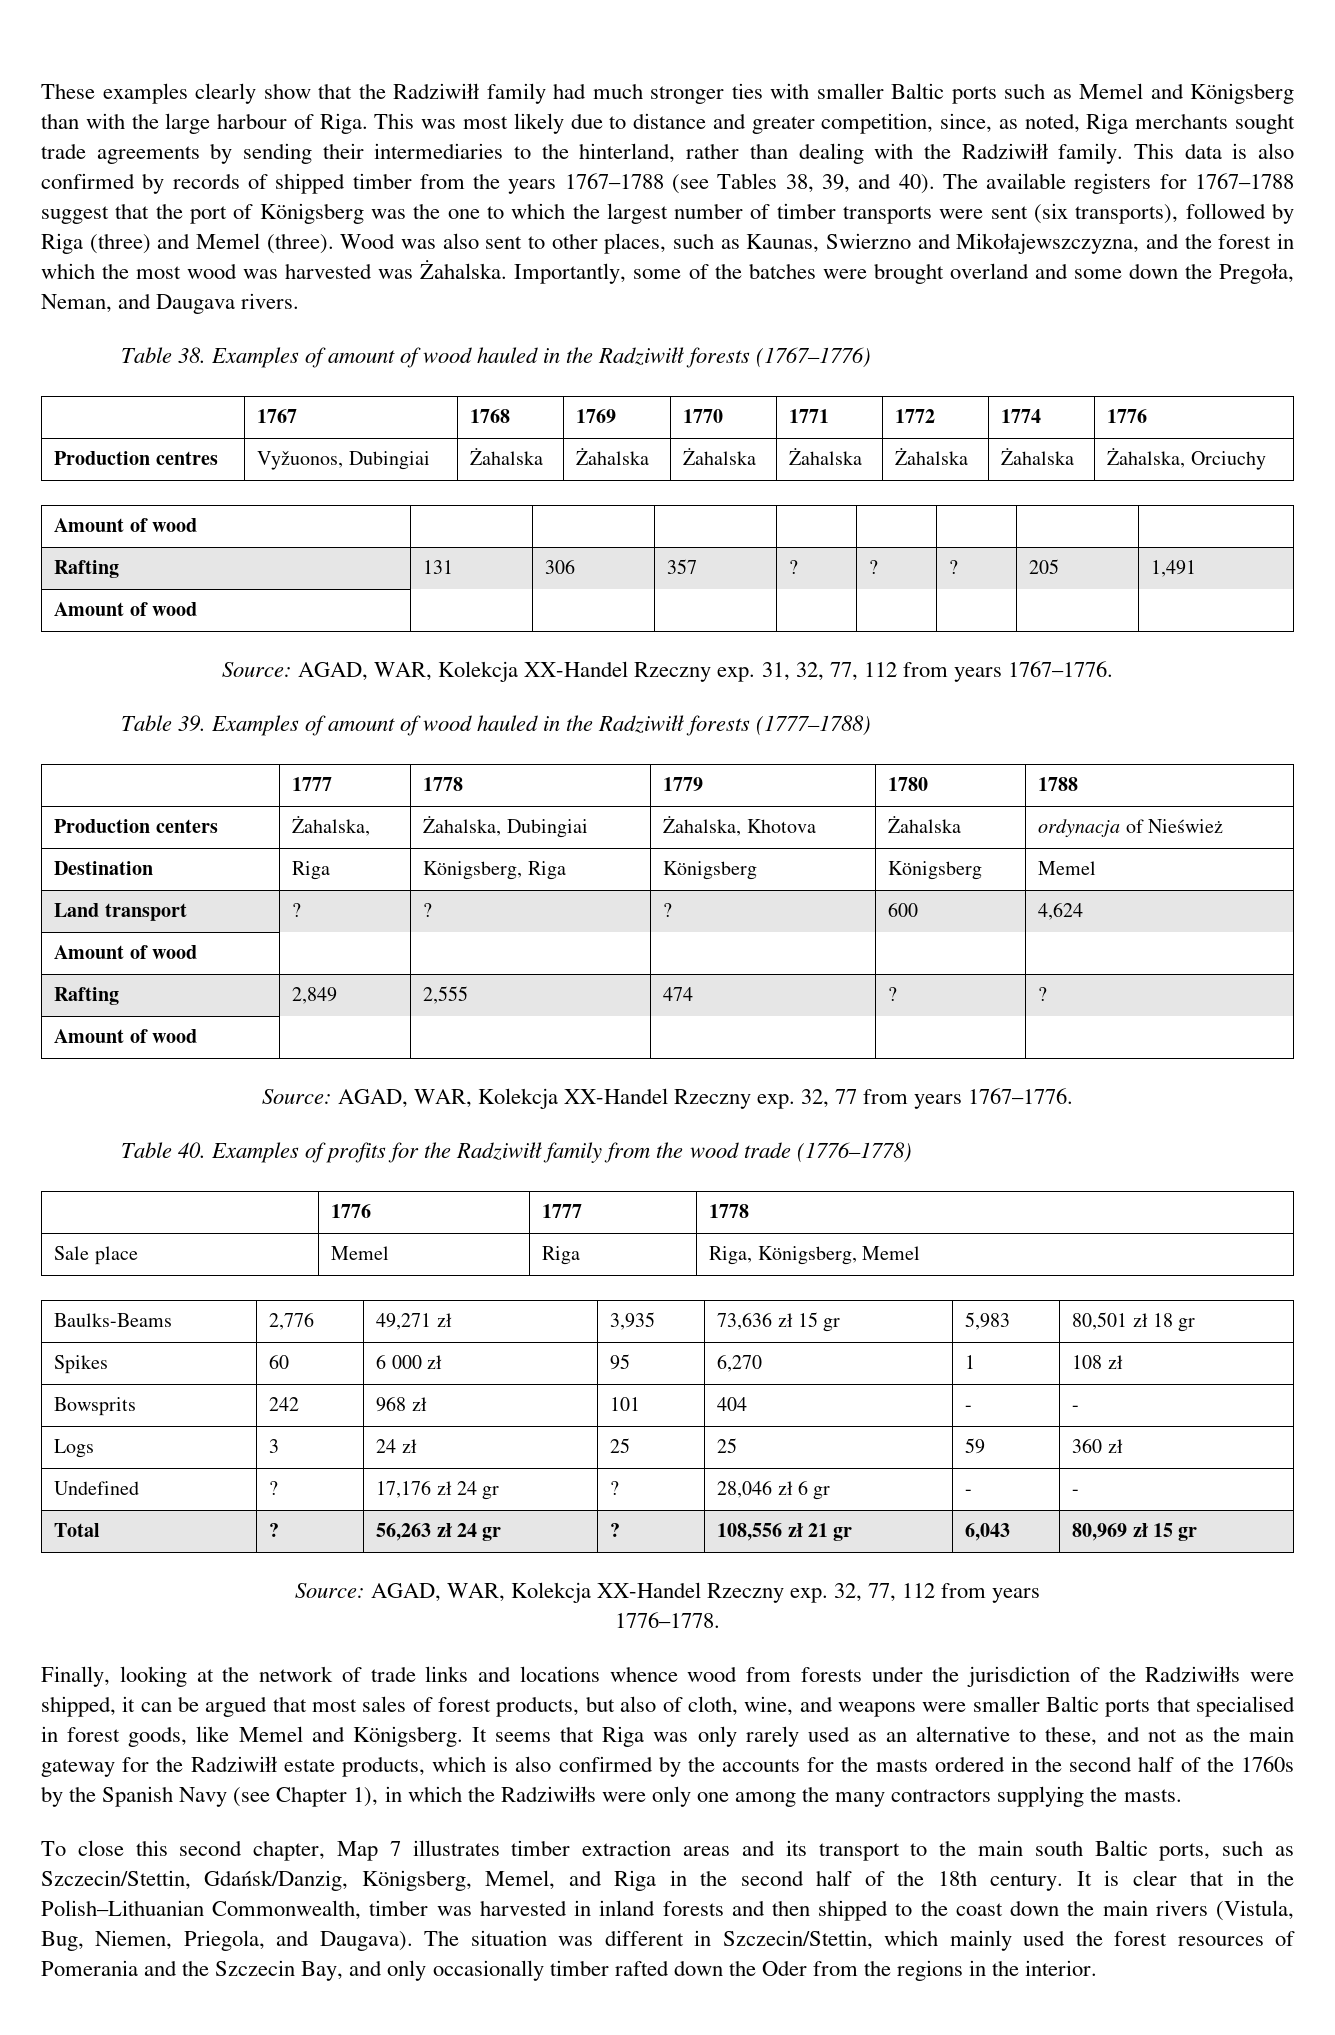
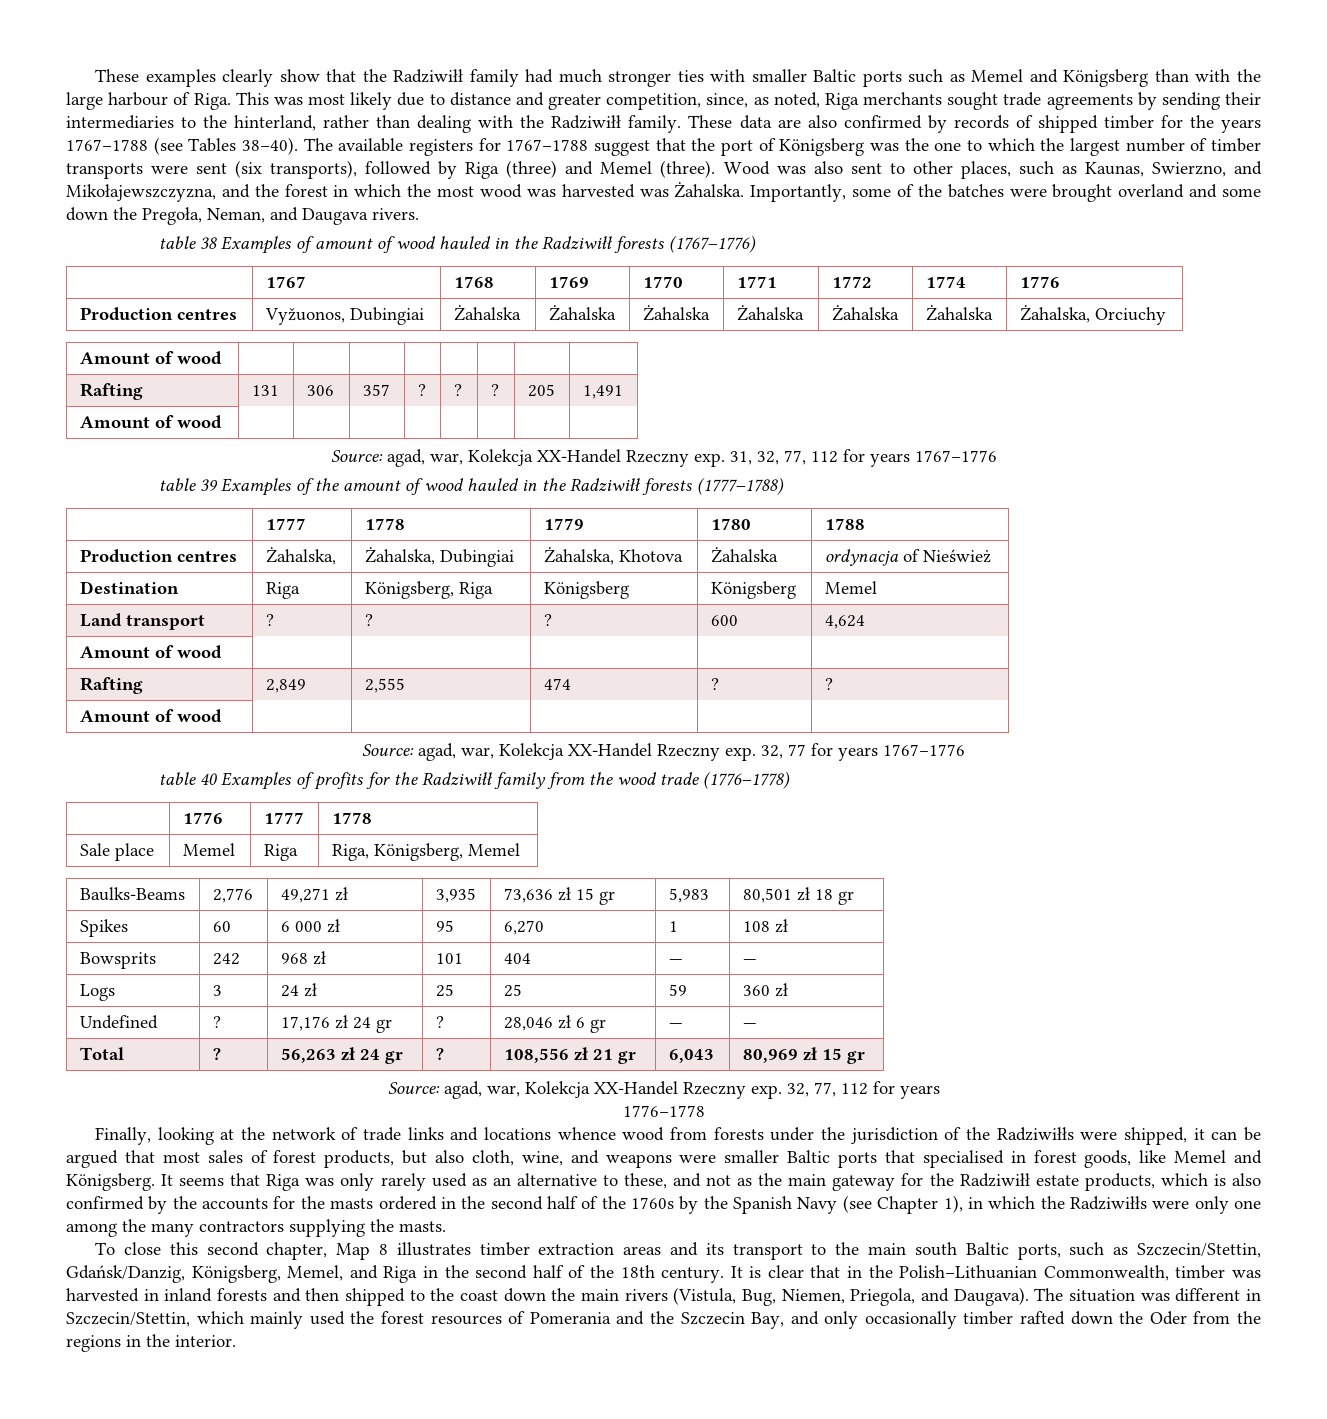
[1133,143,1248,159] This data is -> [688,115,801,129] These data are
[419,174,465,189] from -> [1160,115,1183,128] for
[785,173,935,194] 38, 39, and 40). -> [242,137,298,155] 38–40).
[825,233,911,249] Swierzno -> [1151,162,1226,177] Swierzno,
[120,347,206,363] Table 38. -> [158,236,218,249] table 38
[298,662,433,681] AGAD, WAR, -> [386,449,463,467] agad, war,
[902,661,1113,682] [120,715,326,736] from years 1767–1776. // Table 39. Examples of -> [842,449,997,467] [158,478,339,496] for years 1767–1776 // table 39 Examples of the
[155,819,218,833] centers -> [176,551,237,562] centres
[337,1089,472,1108] AGAD, WAR, -> [418,743,494,761] agad, war,
[863,1088,1074,1109] [120,1142,206,1158] from years 1767–1776. // Table 40. -> [811,743,965,761] [158,772,218,785] for years 1767–1776 // table 40
[965,1405,973,1411] [1072,1405,1080,1411] - | - -> [668,959,683,964] [742,959,757,964] — | —
[965,1489,973,1495] [1072,1489,1080,1495] - | - -> [668,1023,683,1028] [742,1023,757,1028] — | —
[370,1583,505,1602] AGAD, WAR, -> [443,1081,520,1099] agad, war,
[941,1583,987,1598] from -> [872,1081,895,1094] for
[615,1612,720,1628] 1776–1778. -> [622,1105,705,1117] 1776–1778
[662,1697,683,1712] of -> (464, 1156) none
[389,1841,401,1856] 7 -> [378,1244,388,1255] 8

